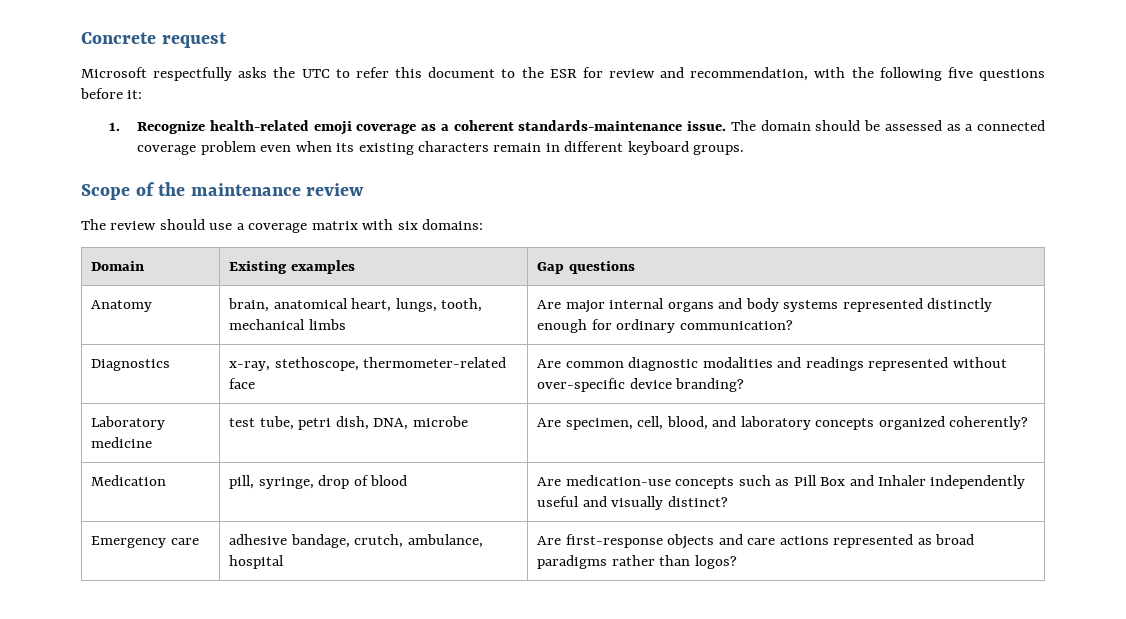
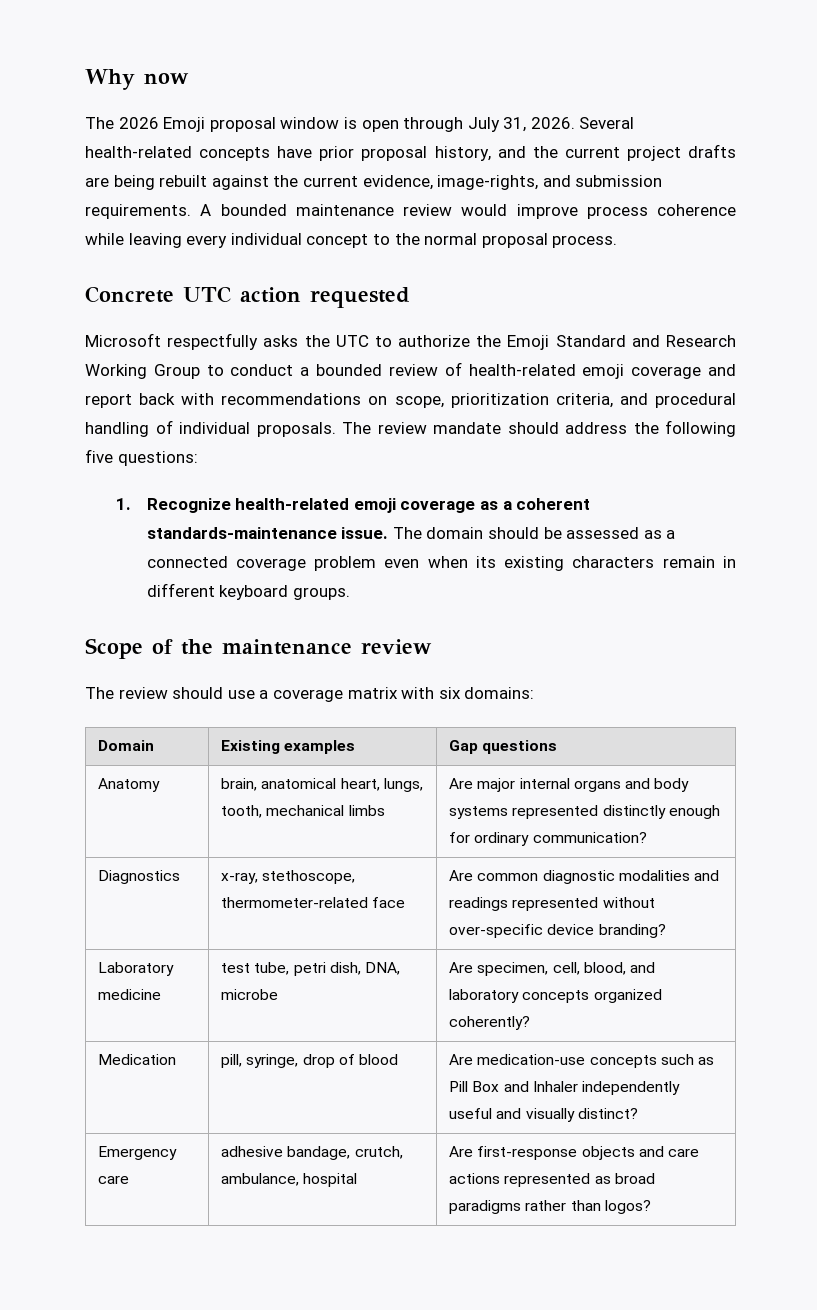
[81,32,227,48] Concrete request -> [85,69,189,90] [85,117,635,132] [85,144,737,161] [85,175,663,190] [85,204,736,219] [85,233,618,248] [85,286,410,308] Why now // The 2026 Emoji proposal window is open through July 31, 2026. Several health-related concepts have prior proposal history, and the current project drafts are being rebuilt against the current evidence, image-rights, and submission requirements. A bounded maintenance review would improve process coherence while leaving every individual concept to the normal proposal process. // Concrete UTC action requested
[355,67,1045,81] [80,88,143,99] refer this document to the ESR for review and recommendation, with the following five questions before it: -> [398,335,736,350] [85,362,736,379] [85,393,736,408] [85,420,736,437] [85,449,198,466] authorize the Emoji Standard and Research Working Group to conduct a bounded review of health-related emoji coverage and report back with recommendations on scope, prioritization criteria, and procedural handling of individual proposals. The review mandate should address the following five questions:

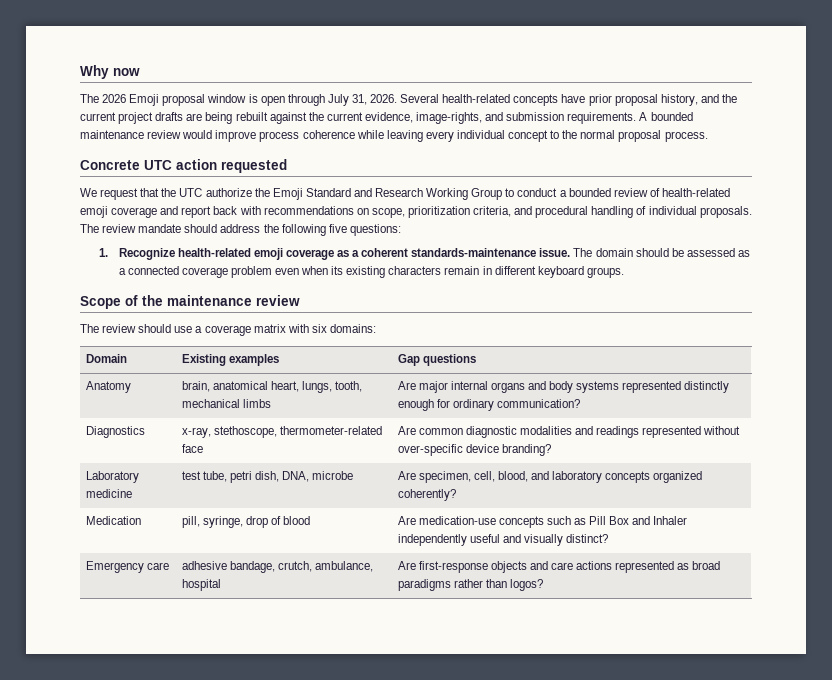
[85,333,299,350] Microsoft respectfully asks -> [80,188,160,200] We request that
[374,336,392,347] to -> (203, 192) none

